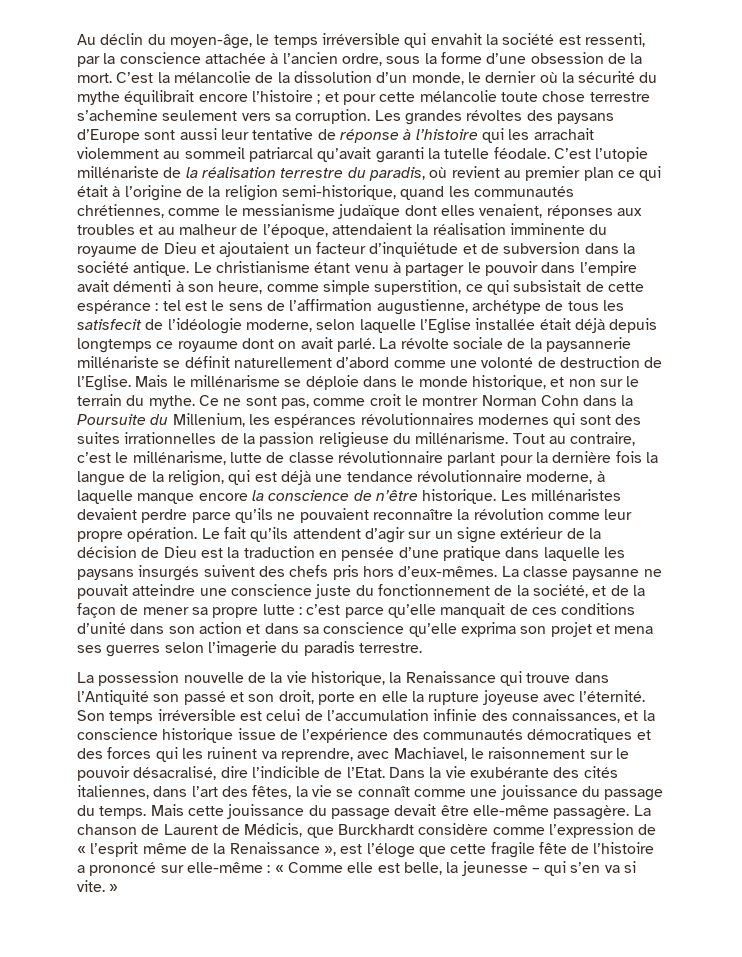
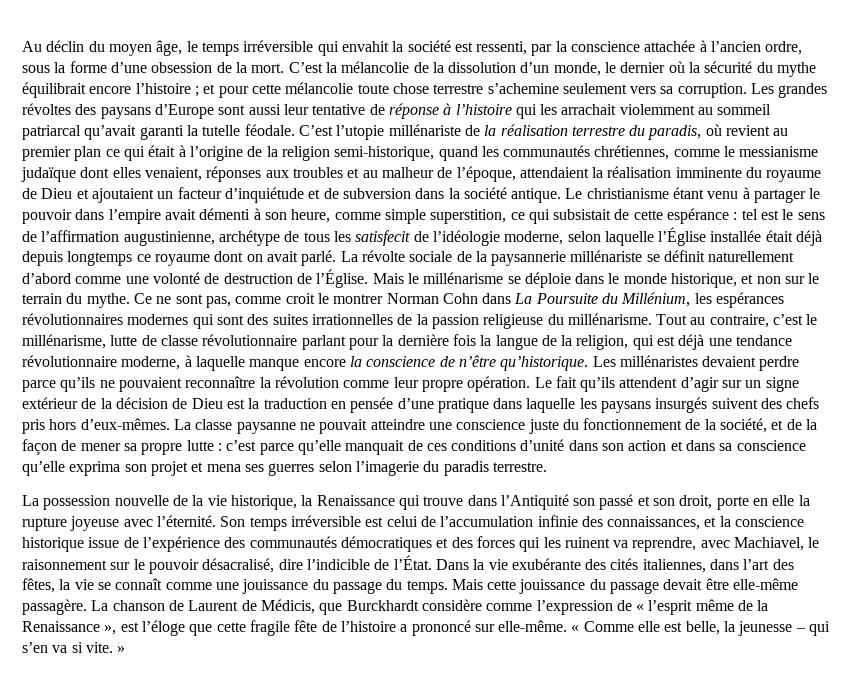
[169,34,252,49] moyen-âge, -> [108,40,183,56] moyen âge,
[376,299,468,315] augustienne, -> [123,231,215,246] augustinienne,
[419,318,471,334] l’Eglise -> [658,227,707,246] l’Église
[77,375,131,391] l’Eglise. -> [316,269,369,288] l’Église.
[621,395,634,406] la -> [514,293,533,304] La
[172,413,245,427] Millenium, -> [621,292,691,307] Millénium,
[422,489,497,504] historique. -> [500,356,589,371] qu’historique.
[346,767,385,778] l’Etat. -> [393,555,432,570] l’État.
[186,862,271,873] elle-même : -> [498,620,568,632] elle-même.

